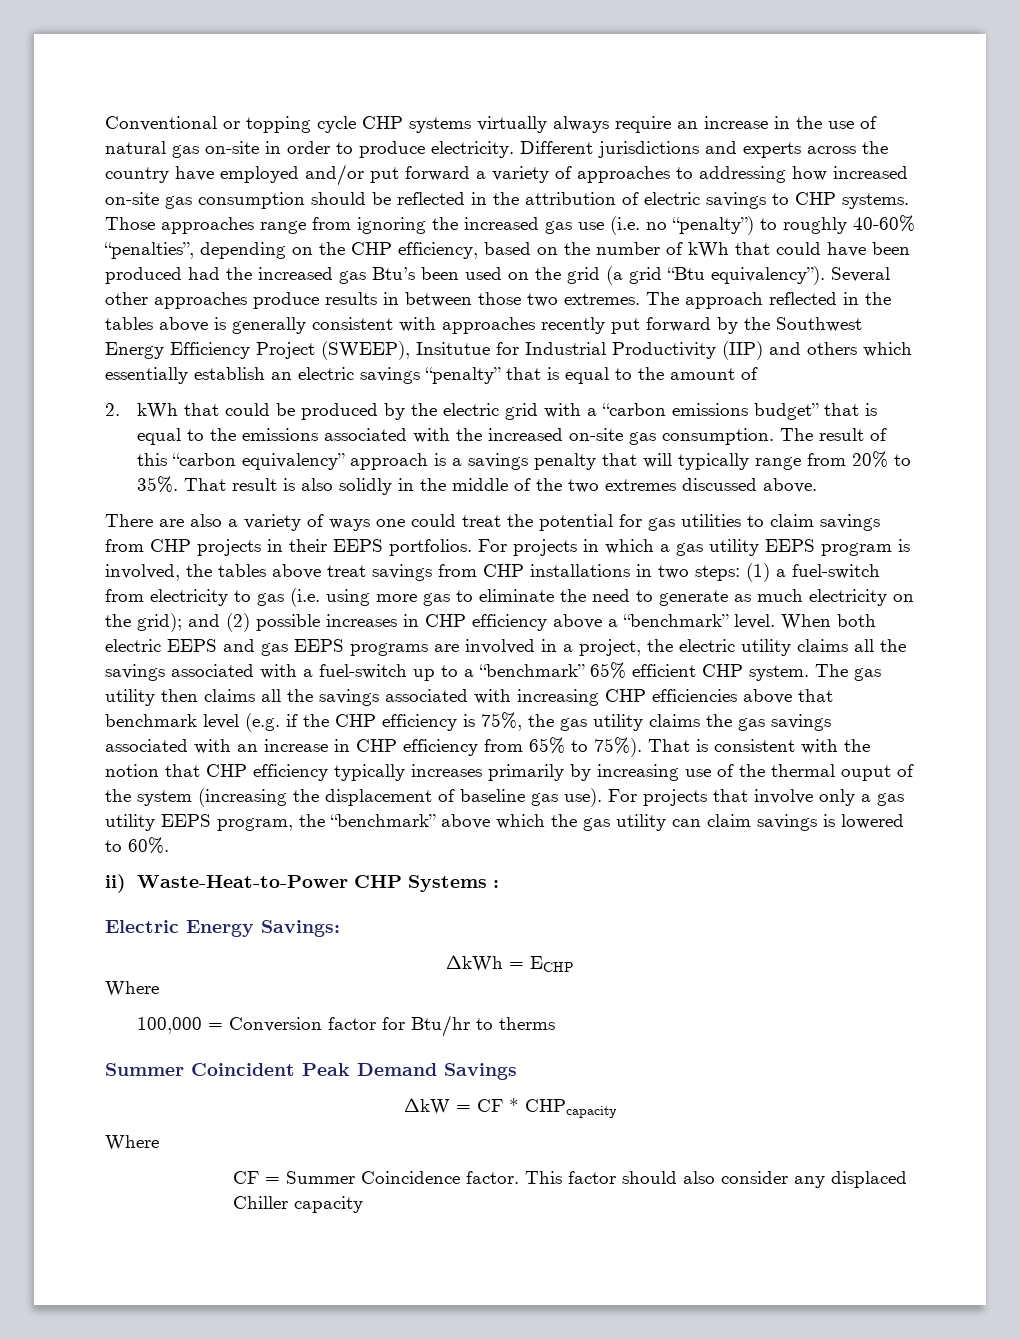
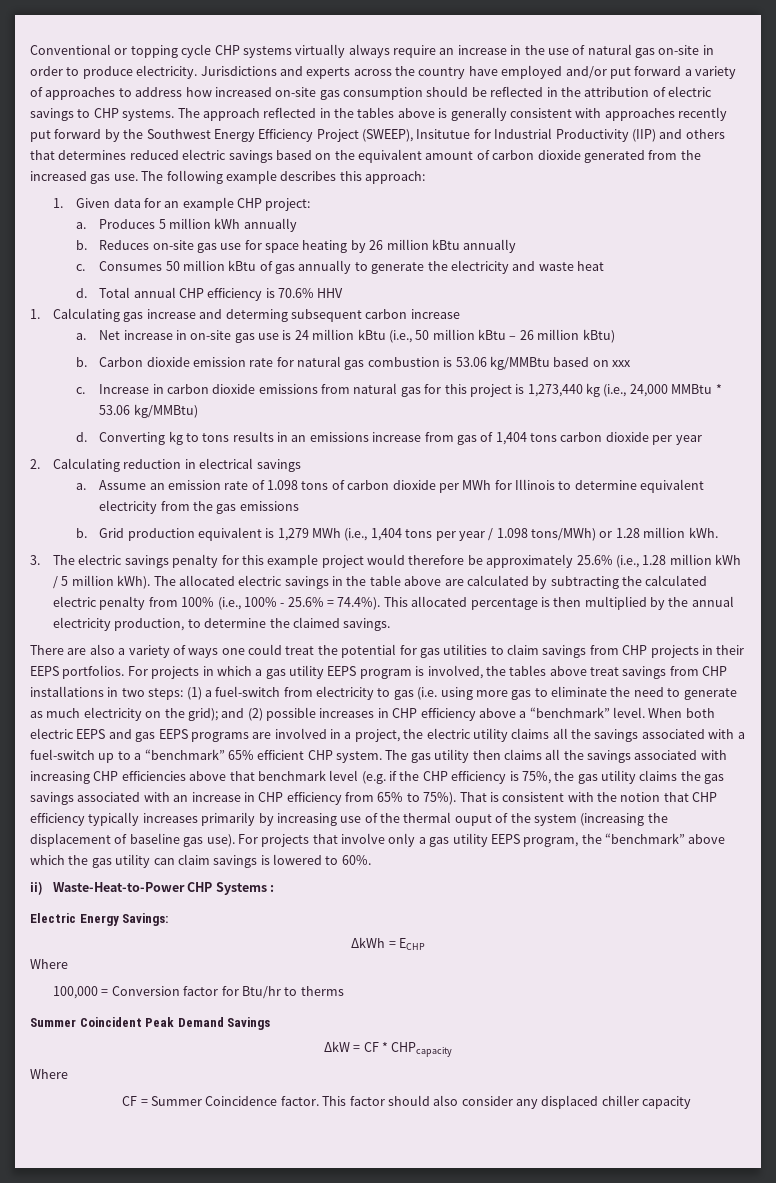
[520,141,699,158] Different jurisdictions -> [200,66,277,76] Jurisdictions
[699,166,786,183] addressing -> [135,87,183,97] address
[105,215,915,235] [104,242,910,259] [105,266,890,285] [105,292,640,309] Those approaches range from ignoring the increased gas use (i.e. no “penalty”) to roughly 40-60% “penalties”, depending on the CHP efficiency, based on the number of kWh that could have been produced had the increased gas Btu’s been used on the grid (a grid “Btu equivalency”). Several other approaches produce results in between those two extremes. -> (175, 115) none
[863,342,912,357] [105,367,758,384] [105,403,877,420] [136,428,887,445] [136,451,911,470] [136,476,817,495] which essentially establish an electric savings “penalty” that is equal to the amount of // 2. kWh that could be produced by the electric grid with a “carbon emissions budget” that is equal to the emissions associated with the increased on-site gas consumption. The result of this “carbon equivalency” approach is a savings penalty that will typically range from 20% to 35%. That result is also solidly in the middle of the two extremes discussed above. -> [30,149,701,163] [30,170,425,184] [53,197,311,211] [76,218,297,232] [76,239,517,253] [76,260,605,274] [76,287,344,301] [30,308,460,322] [76,329,615,343] [76,356,632,370] [76,383,722,397] [99,404,198,418] [76,431,702,445] [30,458,301,472] [76,479,705,493] [99,500,299,514] [76,527,718,541] [30,554,742,568] [53,575,708,589] [53,596,734,610] [53,617,391,631] that determines reduced electric savings based on the equivalent amount of carbon dioxide generated from the increased gas use. The following example describes this approach: // 1. Given data for an example CHP project: // a. Produces 5 million kWh annually // b. Reduces on-site gas use for space heating by 26 million kBtu annually // c. Consumes 50 million kBtu of gas annually to generate the electricity and waste heat // d. Total annual CHP efficiency is 70.6% HHV // 1. Calculating gas increase and determing subsequent carbon increase // a. Net increase in on-site gas use is 24 million kBtu (i.e., 50 million kBtu – 26 million kBtu) // b. Carbon dioxide emission rate for natural gas combustion is 53.06 kg/MMBtu based on xxx // c. Increase in carbon dioxide emissions from natural gas for this project is 1,273,440 kg (i.e., 24,000 MMBtu * 53.06 kg/MMBtu) // d. Converting kg to tons results in an emissions increase from gas of 1,404 tons carbon dioxide per year // 2. Calculating reduction in electrical savings // a. Assume an emission rate of 1.098 tons of carbon dioxide per MWh for Illinois to determine equivalent electricity from the gas emissions // b. Grid production equivalent is 1,279 MWh (i.e., 1,404 tons per year / 1.098 tons/MWh) or 1.28 million kWh. // 3. The electric savings penalty for this example project would therefore be approximately 25.6% (i.e., 1.28 million kWh / 5 million kWh). The allocated electric savings in the table above are calculated by subtracting the calculated electric penalty from 100% (i.e., 100% - 25.6% = 74.4%). This allocated percentage is then multiplied by the annual electricity production, to determine the claimed savings.
[232,1196,288,1209] Chiller -> [601,1095,639,1106] chiller

